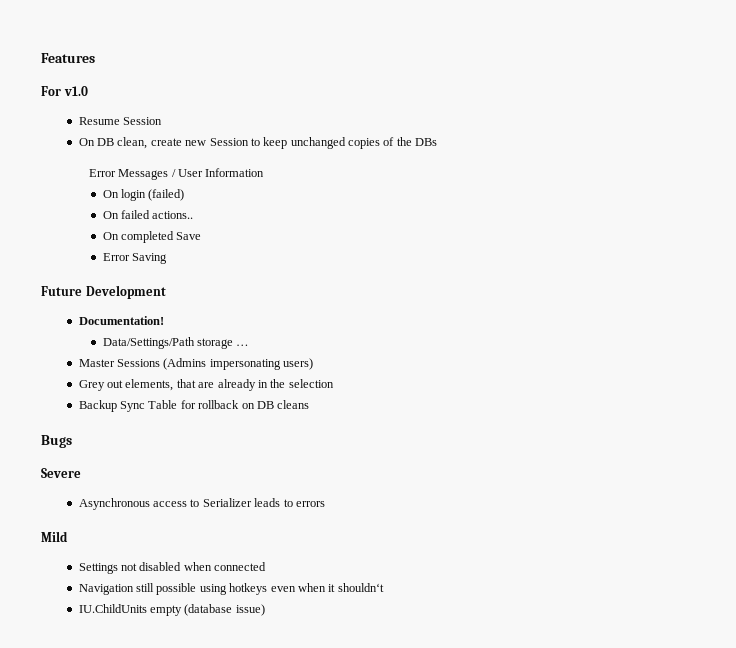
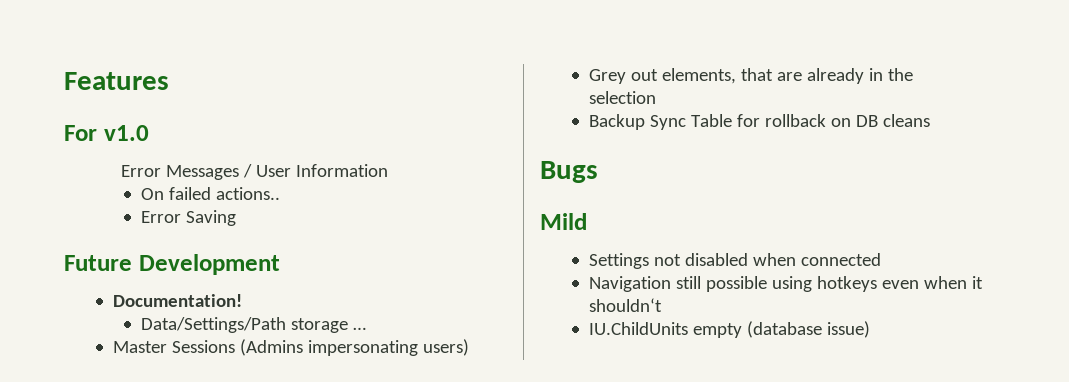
[78,117,163,125] [78,137,438,149] // Resume Session // On DB clean, create new Session to keep unchanged copies of the DBs -> (149, 133) none
[102,189,185,201] // On login (failed) -> (388, 170) none
[102,231,202,243] // On completed Save -> (280, 193) none
[41,468,81,478] [78,498,325,510] // Severe // Asynchronous access to Serializer leads to errors -> (598, 172) none

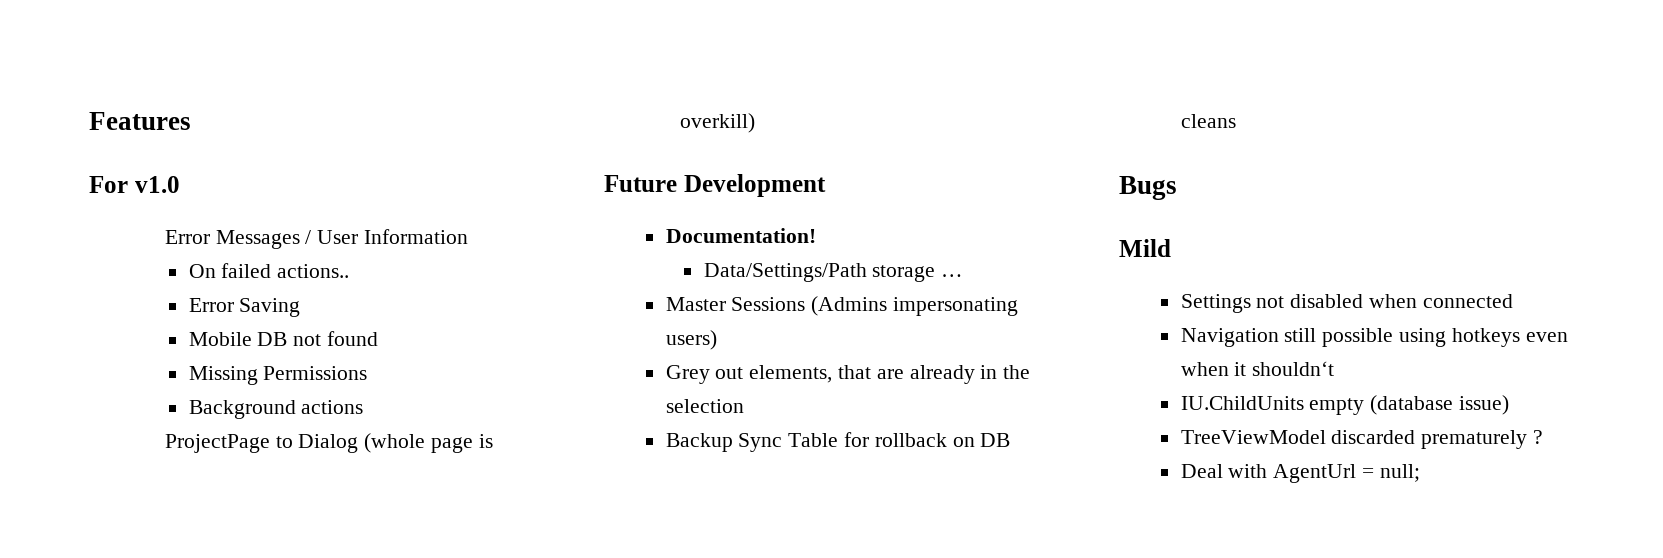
(236, 218) none -> [188,331,378,346] [188,366,368,385] [188,400,364,419] [164,433,493,453] [679,113,755,133] // Mobile DB not found // Missing Permissions // Background actions // ProjectPage to Dialog (whole page is overkill)
(870, 329) none -> [1180,430,1544,449] [1180,464,1420,483] // TreeViewModel discarded prematurely ? // Deal with AgentUrl = null;

